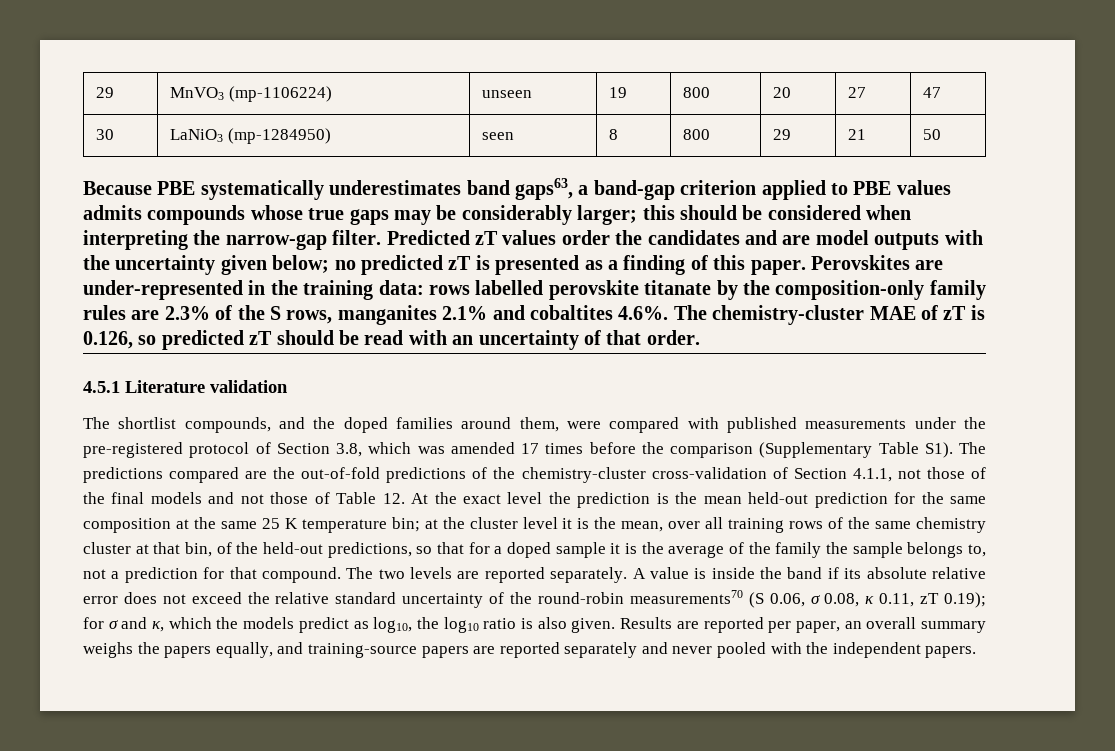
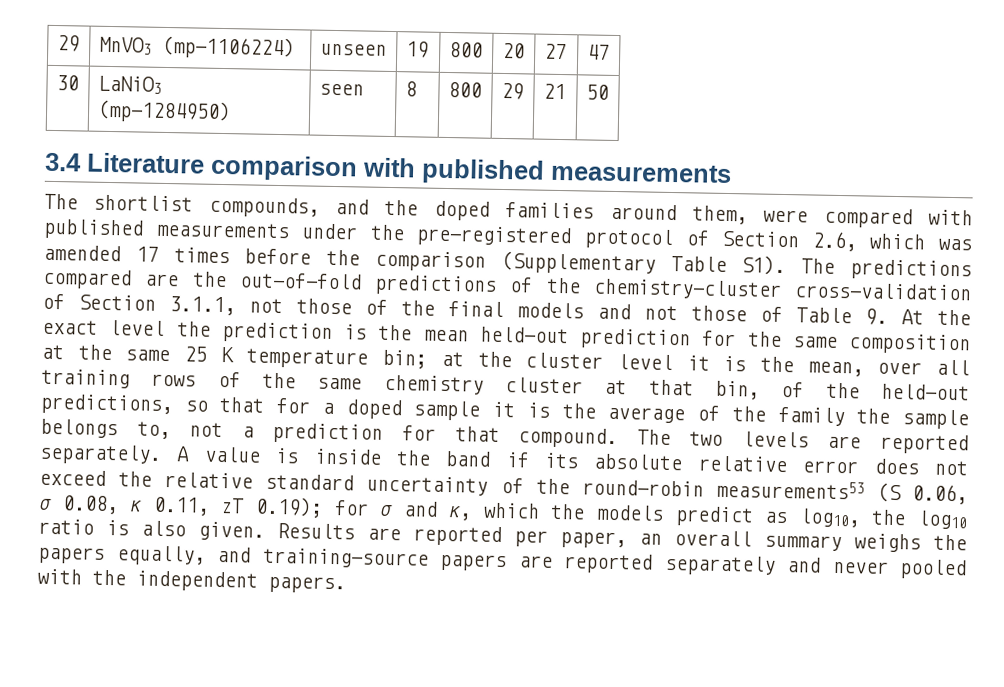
[83,178,951,200] [83,205,912,225] [83,230,983,250] [83,255,944,275] [83,280,986,300] [83,305,985,325] [83,330,700,350] [83,380,288,393] Because PBE systematically underestimates band gaps63, a band-gap criterion applied to PBE values admits compounds whose true gaps may be considerably larger; this should be considered when interpreting the narrow-gap filter. Predicted zT values order the candidates and are model outputs with the uncertainty given below; no predicted zT is presented as a finding of this paper. Perovskites are under-represented in the training data: rows labelled perovskite titanate by the composition-only family rules are 2.3% of the S rows, manganites 2.1% and cobaltites 4.6%. The chemistry-cluster MAE of zT is 0.126, so predicted zT should be read with an uncertainty of that order. // 4.5.1 Literature validation -> [45,152,732,185] 3.4 Literature comparison with published measurements
[336,443,362,457] 3.8, -> [811,231,858,252] 2.6,
[852,468,892,482] 4.1.1, -> [169,296,236,316] 3.1.1,
[382,493,405,504] 12. -> [865,308,888,325] 9.
[629,590,743,604] measurements70 -> [715,479,865,500] measurements53

